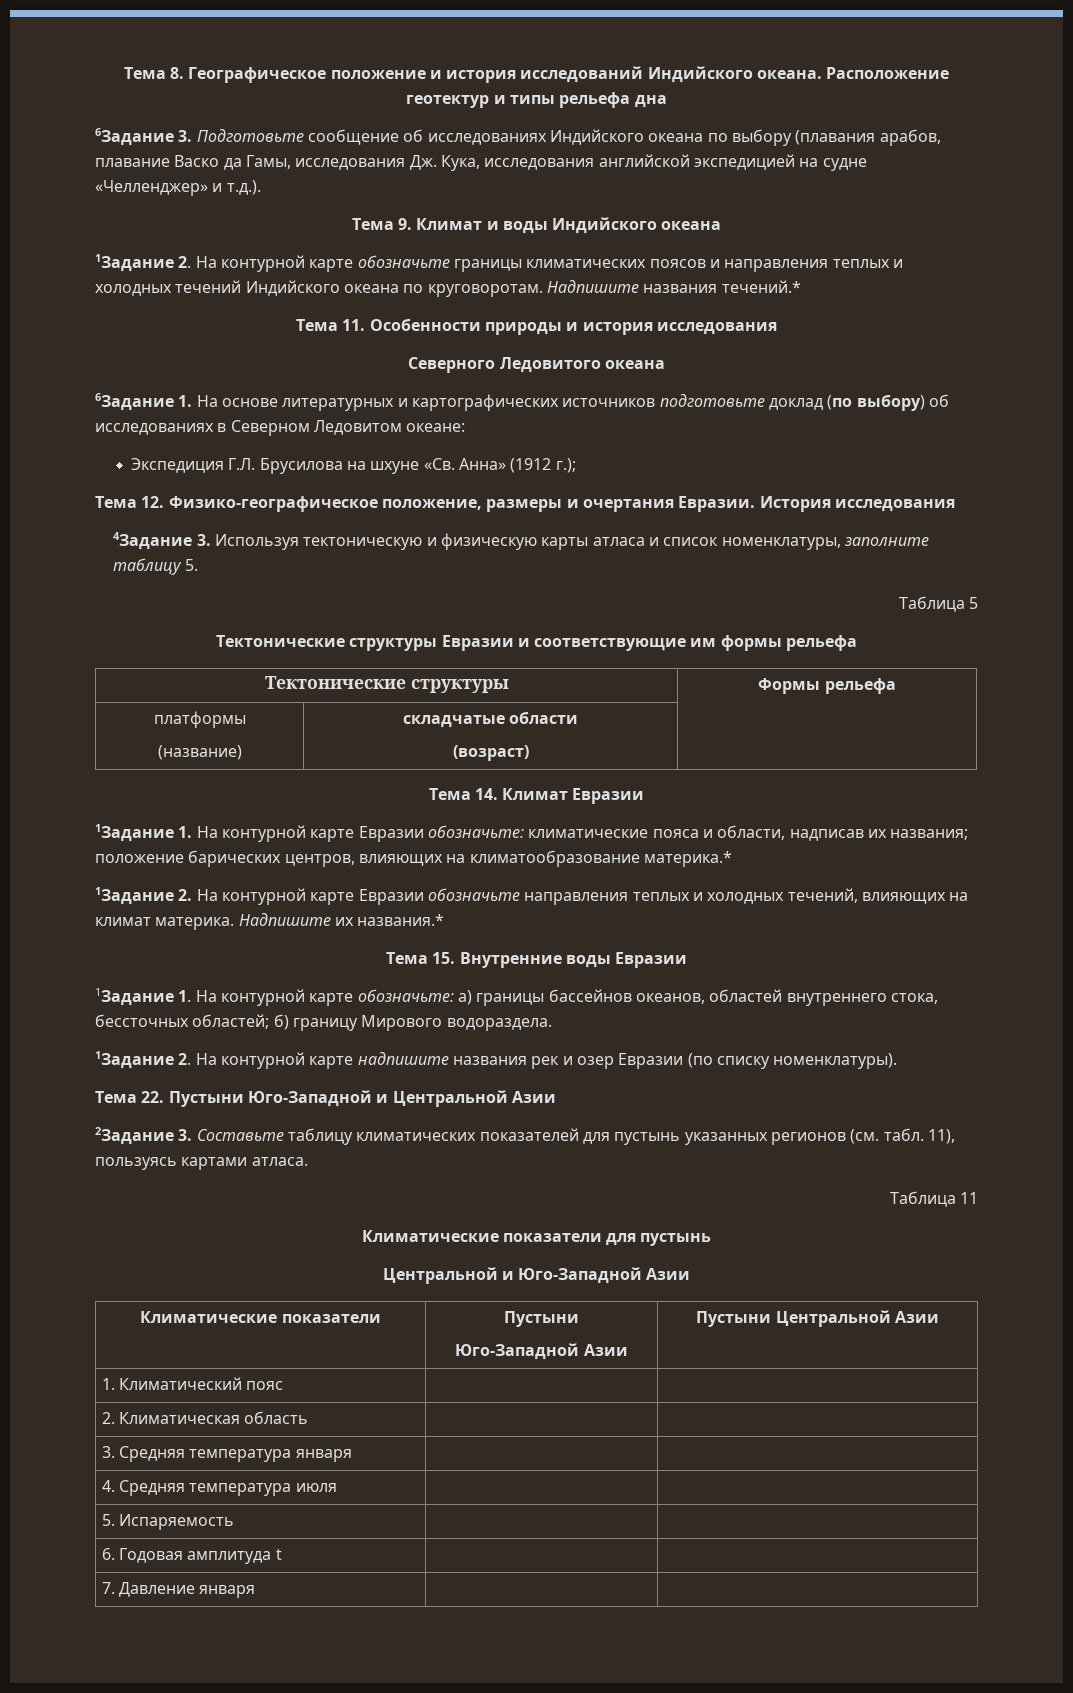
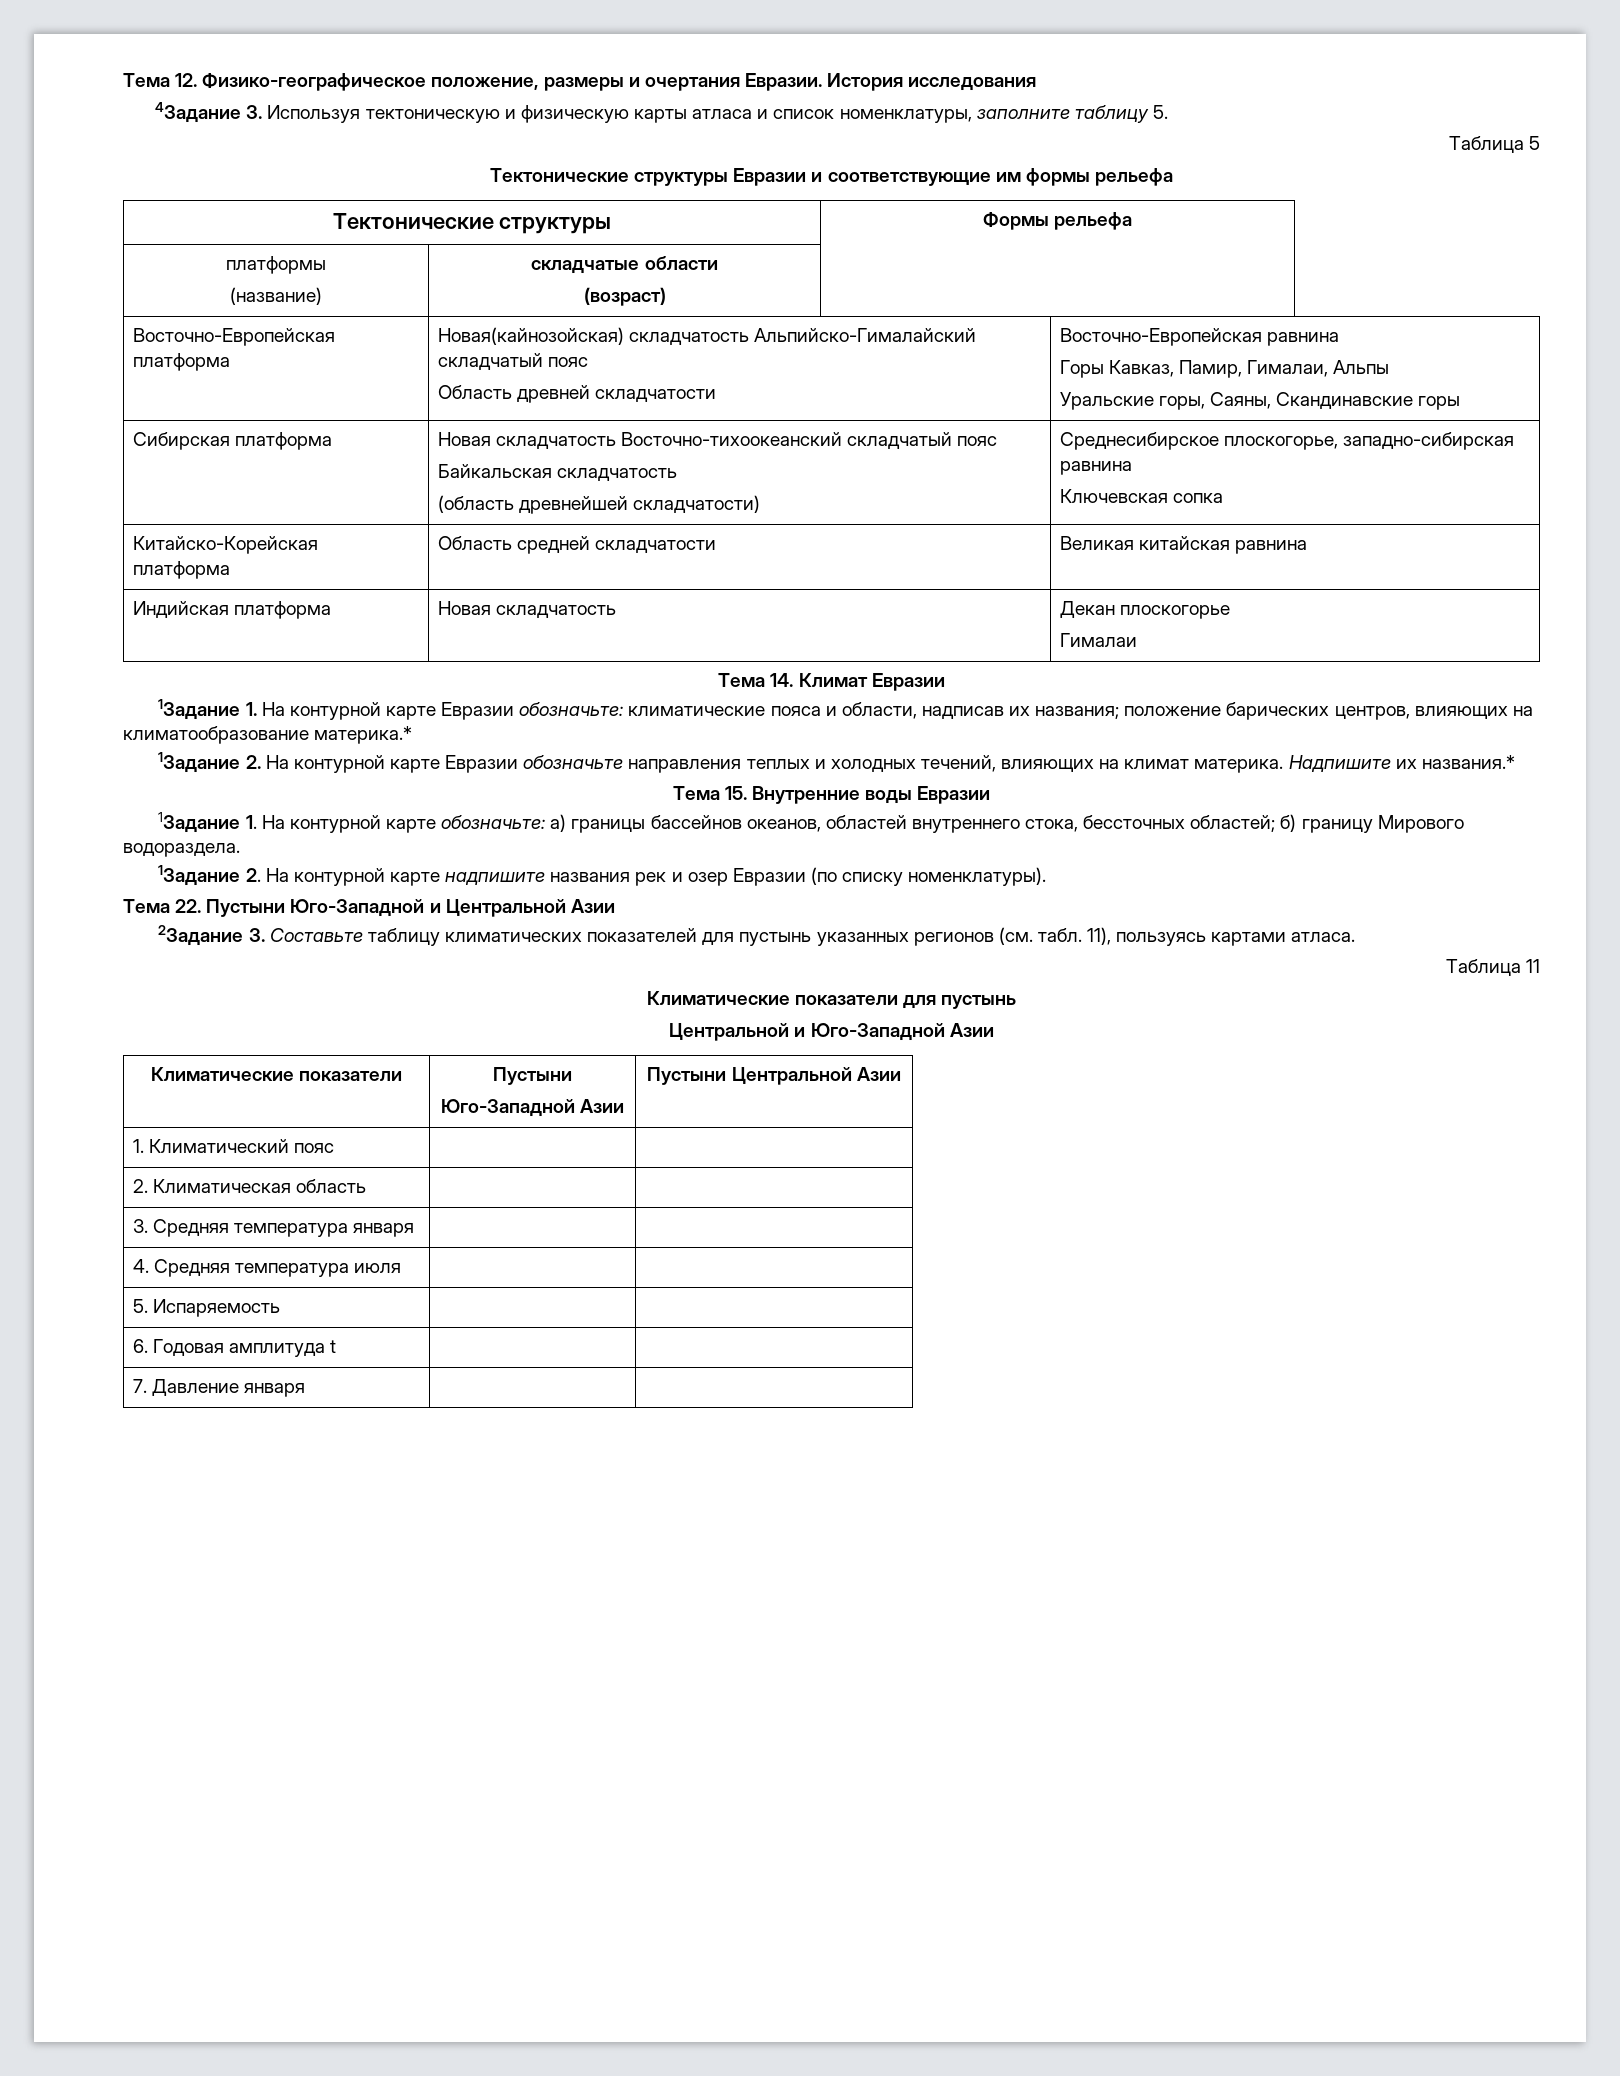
[123,66,950,83] [406,92,667,108] [95,128,941,146] [95,154,867,171] [95,180,261,196] [351,217,722,234] [95,254,903,272] [95,279,801,297] [296,318,777,335] [408,357,665,373] [95,393,949,411] [95,420,466,436] [130,458,576,474] [95,496,137,508] Тема 8. Географическое положение и история исследований Индийского океана. Расположение геотектур и типы рельефа дна // 6Задание 3. Подготовьте сообщение об исследованиях Индийского океана по выбору (плавания арабов, плавание Васко да Гамы, исследования Дж. Кука, исследования английской экспедицией на судне «Челленджер» и т.д.). // Тема 9. Климат и воды Индийского океана // 1Задание 2. На контурной карте обозначьте границы климатических поясов и направления теплых и холодных течений Индийского океана по круговоротам. Надпишите названия течений.* // Тема 11. Особенности природы и история исследования // Северного Ледовитого океана // 6Задание 1. На основе литературных и картографических источников подготовьте доклад (по выбору) об исследованиях в Северном Ледовитом океане: // Экспедиция Г.Л. Брусилова на шхуне «Св. Анна» (1912 г.); // Тема -> [123,73,170,87] Тема
(529, 753) none -> [132,328,335,346] [132,353,230,371] [437,327,977,345] [437,353,589,370] [437,385,717,403] [1059,328,1340,346] [1059,360,1390,378] [1059,392,1461,410] [132,432,333,450] [437,432,998,449] [437,464,678,481] [437,495,761,514] [1059,432,1515,450] [1059,461,1132,475] [1059,489,1224,503] [132,536,318,554] [132,561,230,579] [437,536,717,554] [1059,536,1308,554] [132,601,332,619] [437,601,617,618] [1059,601,1231,619] [1059,633,1137,647] // Восточно-Европейская платформа | Новая(кайнозойская) складчатость Альпийско-Гималайский складчатый пояс // Область древней складчатости | Восточно-Европейская равнина // Горы Кавказ, Памир, Гималаи, Альпы // Уральские горы, Саяны, Скандинавские горы // Сибирская платформа | Новая складчатость Восточно-тихоокеанский складчатый пояс // Байкальская складчатость // (область древнейшей складчатости) | Среднесибирское плоскогорье, западно-сибирская равнина // Ключевская сопка // Китайско-Корейская платформа | Область средней складчатости | Великая китайская равнина // Индийская платформа | Новая складчатость | Декан плоскогорье // Гималаи

